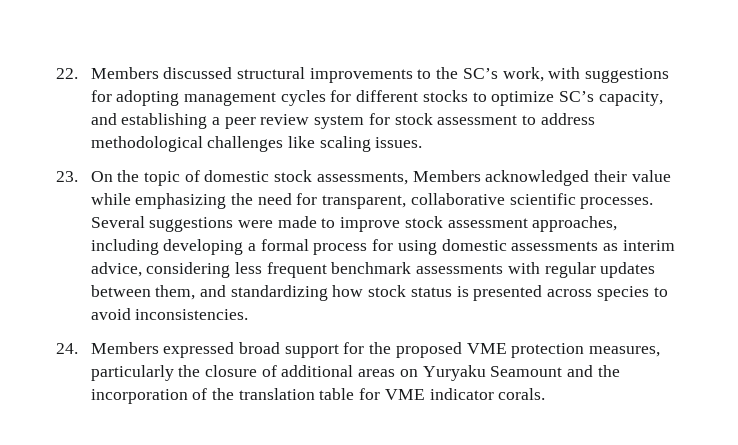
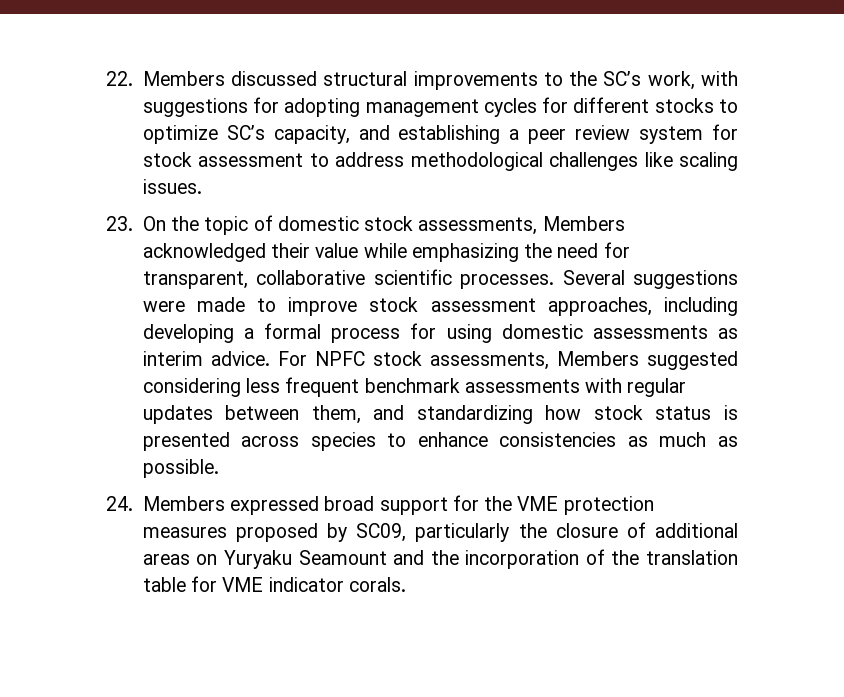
[90,262,142,277] advice, -> [210,351,738,370] advice. For NPFC stock assessments, Members suggested
[90,308,249,320] avoid inconsistencies. -> [417,432,738,447] [142,459,219,478] enhance consistencies as much as possible.
[395,342,462,358] proposed -> (513, 503) none
[589,346,661,357] measures, -> [142,523,407,542] measures proposed by SC09,

